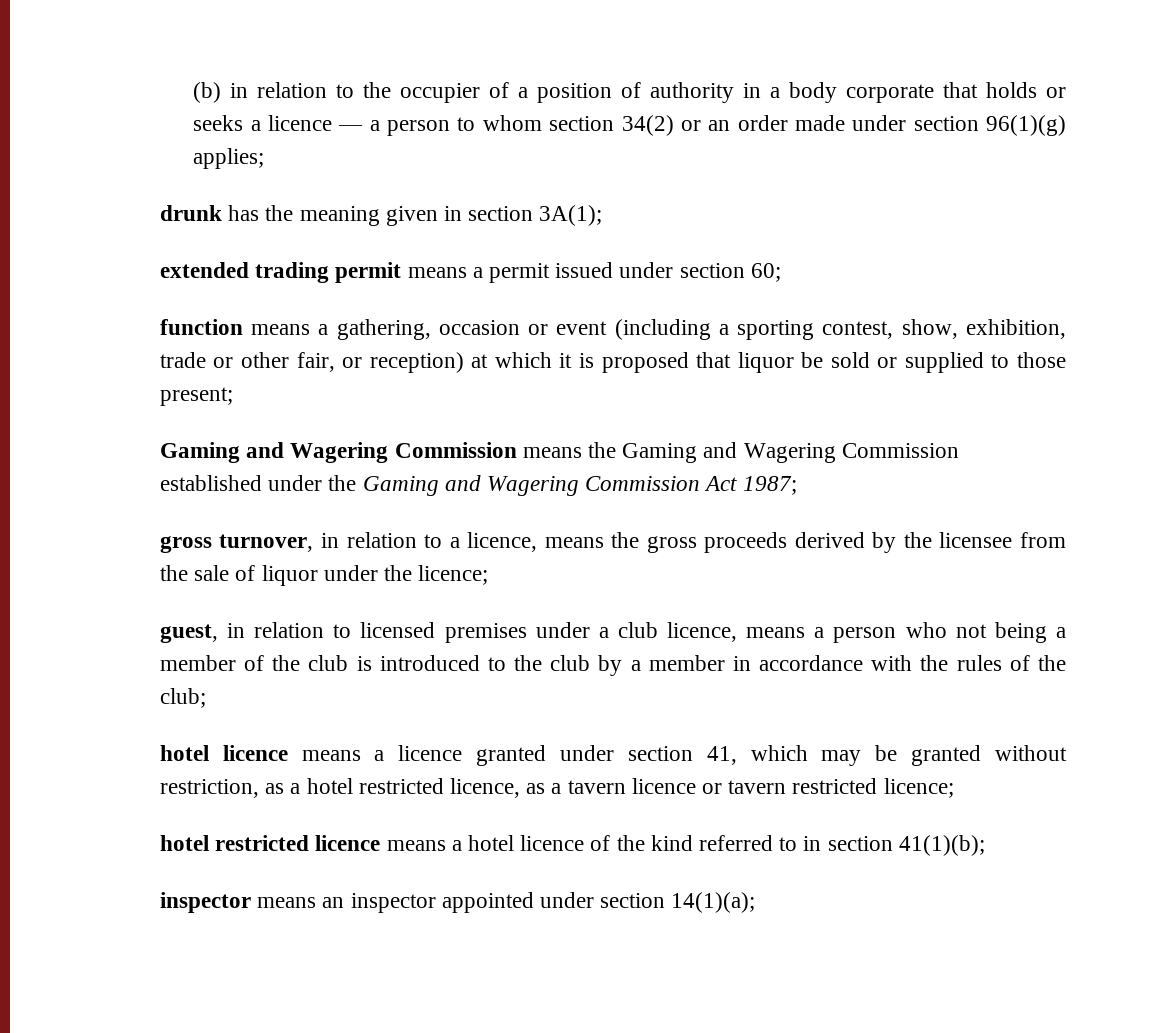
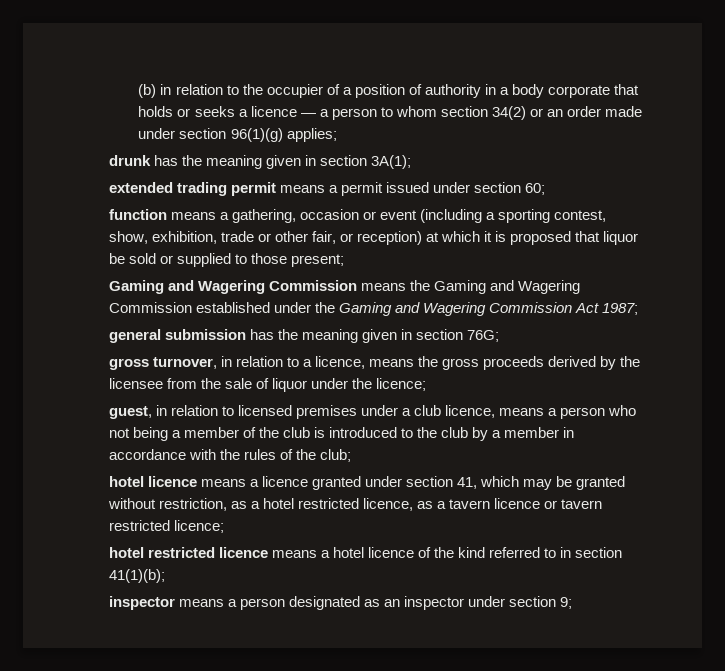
(797, 485) none -> [108,329,499,343] // general submission has the meaning given in section 76G;
(317, 902) none -> [227,596,380,610] a person designated as
[441,892,756,913] appointed under section 14(1)(a); -> [467,596,573,609] under section 9;

